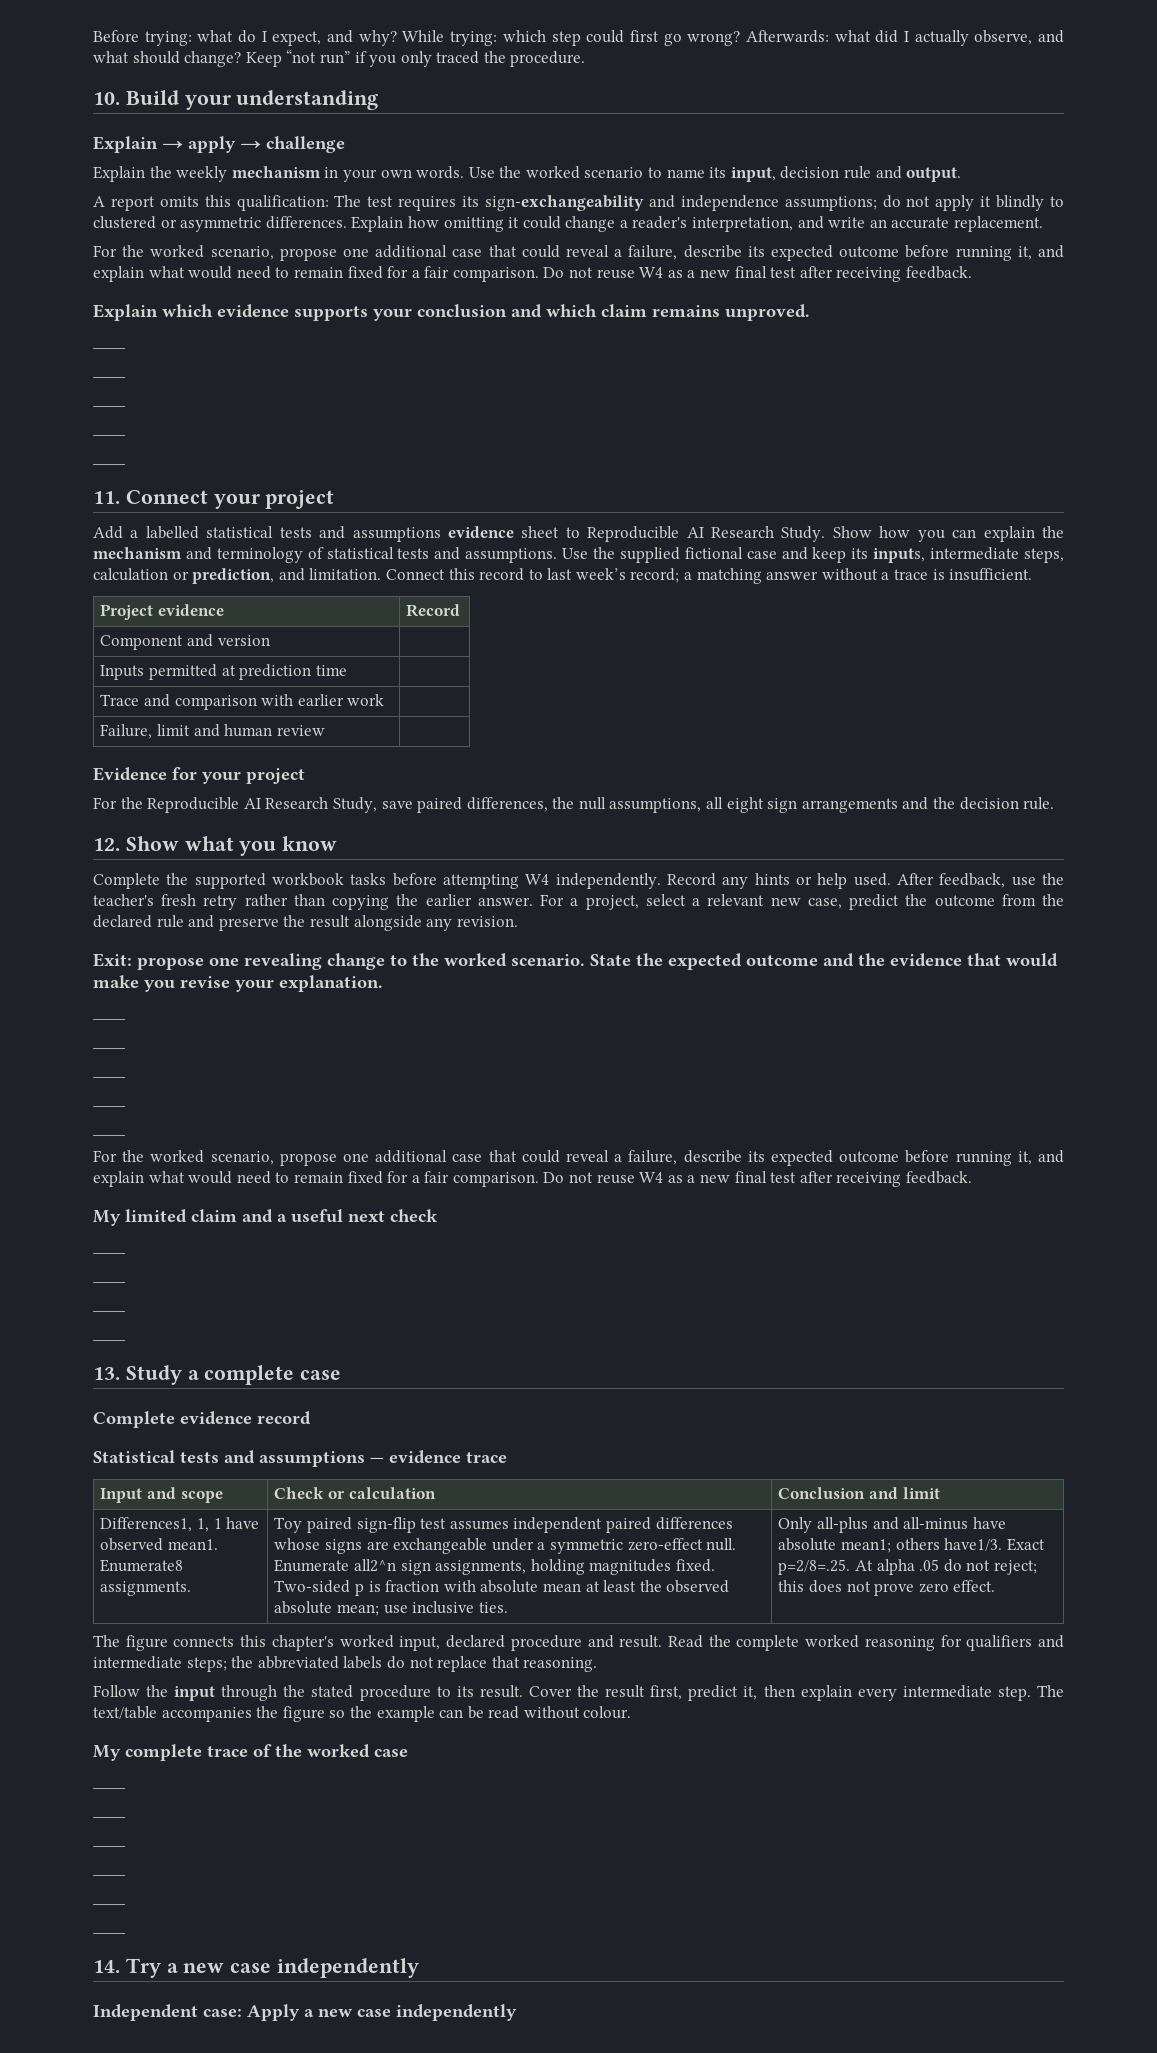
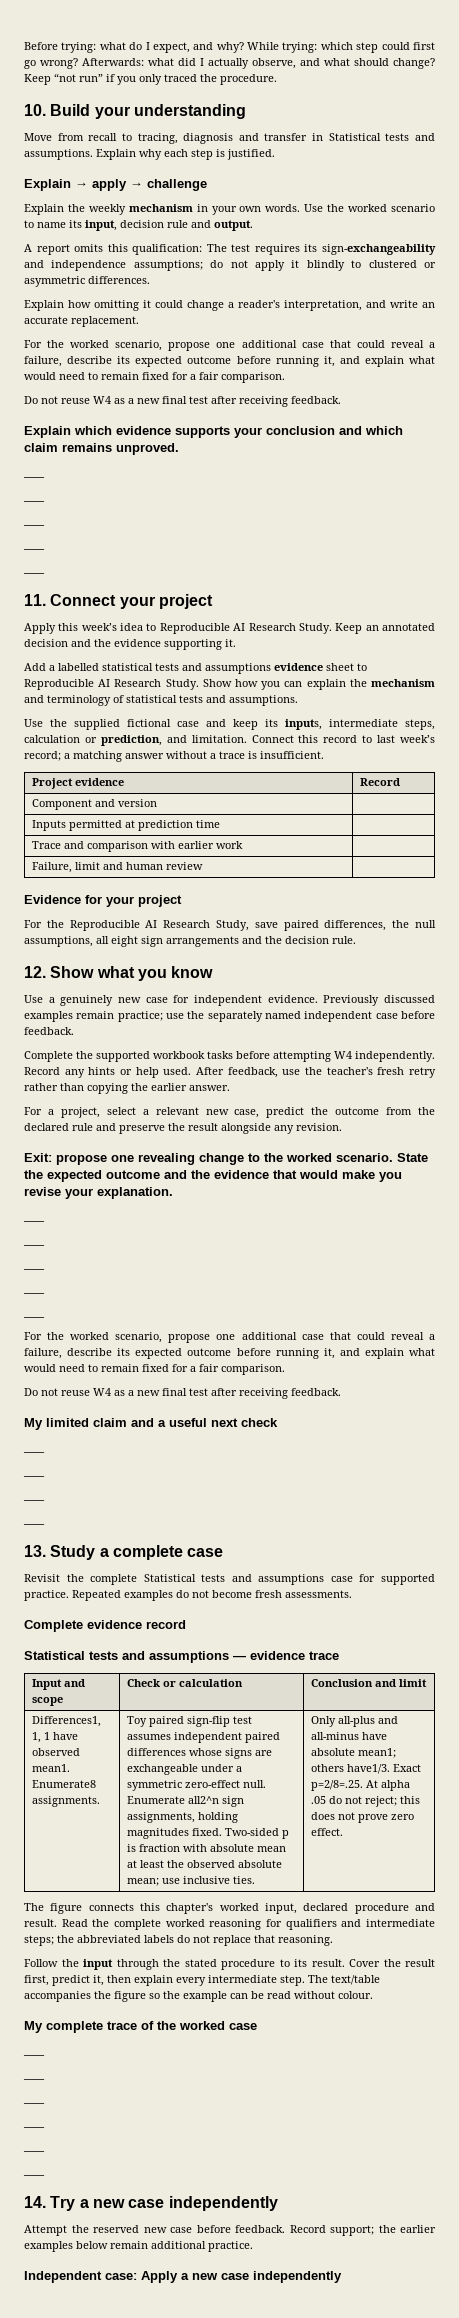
(379, 100) none -> [24,133,435,144] [24,149,275,160] // Move from recall to tracing, diagnosis and transfer in Statistical tests and assumptions. Explain why each step is justified.
(347, 222) none -> (150, 280) //
(539, 274) none -> (285, 377) //
(335, 499) none -> [24,623,436,634] [24,639,236,650] // Apply this week’s idea to Reproducible AI Research Study. Keep an annotated decision and the evidence supporting it.
(558, 555) none -> (298, 700) //
(338, 843) none -> [24,995,435,1006] [24,1011,435,1022] [24,1027,74,1035] // Use a genuinely new case for independent evidence. Previously discussed examples remain practice; use the separately named independent case before feedback.
(533, 901) none -> (230, 1088) //
(539, 1179) none -> (285, 1369) //
(342, 1375) none -> [24,1574,435,1585] [24,1590,352,1601] // Revisit the complete Statistical tests and assumptions case for supported practice. Repeated examples do not become fresh assessments.
(420, 1968) none -> [24,2225,436,2236] [24,2241,253,2252] // Attempt the reserved new case before feedback. Record support; the earlier examples below remain additional practice.

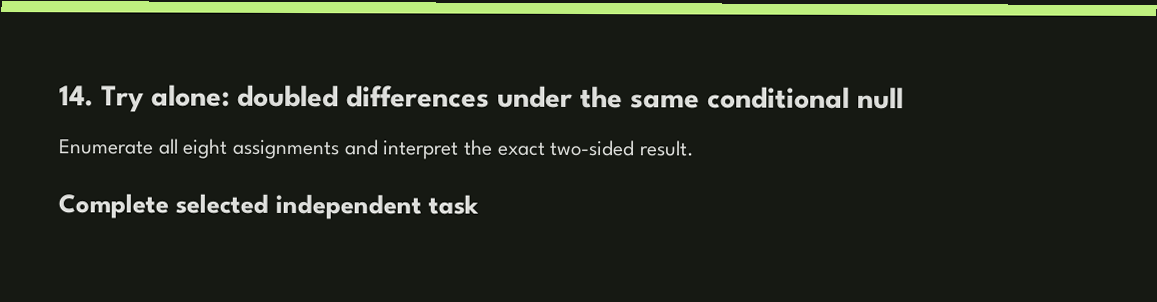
[24,42,435,53] [24,58,435,69] [24,73,277,85] [24,104,246,119] [24,133,435,144] [24,149,275,160] [24,179,207,191] [24,204,436,215] [24,220,253,231] [24,244,436,255] [24,260,436,271] [24,276,150,287] [24,300,435,311] [24,316,139,327] [24,340,435,351] [24,356,436,367] [24,372,285,383] [24,396,341,407] [24,426,403,438] [24,443,179,455] [23,476,45,478] [23,500,45,502] [23,524,45,526] [23,548,45,550] [23,572,45,574] [24,594,213,609] [24,623,436,634] [24,639,236,650] [24,663,367,674] [24,679,435,690] [24,695,298,706] [24,719,435,730] [24,735,435,746] [24,751,324,762] [32,778,125,789] [360,778,401,786] [32,799,158,810] [32,820,221,831] [32,841,244,852] [32,862,204,873] [24,895,182,907] [24,920,437,931] [24,936,356,947] [24,966,214,981] [24,995,435,1006] [24,1011,435,1022] [24,1027,74,1035] [24,1051,435,1062] [24,1067,437,1078] [24,1083,230,1094] [24,1107,436,1118] [24,1123,342,1134] [24,1153,428,1165] [24,1170,402,1182] [24,1187,173,1199] [23,1220,45,1222] [23,1244,45,1246] [23,1268,45,1270] [23,1292,45,1294] [23,1316,45,1318] [24,1332,435,1343] [24,1348,436,1359] [24,1364,285,1375] [24,1388,341,1399] [24,1418,278,1430] [23,1451,45,1453] [23,1475,45,1477] [23,1499,45,1501] [23,1523,45,1525] [24,1545,224,1560] [24,1574,435,1585] [24,1590,352,1601] [24,1620,186,1632] [24,1651,339,1663] [32,1679,86,1690] [32,1697,64,1706] [127,1679,244,1687] [311,1679,428,1687] [32,1716,102,1727] [32,1732,79,1743] [32,1748,81,1756] [32,1764,71,1772] [32,1780,97,1788] [32,1796,101,1807] [127,1716,253,1727] [127,1732,281,1743] [127,1748,273,1759] [127,1764,243,1775] [127,1780,267,1791] [127,1796,245,1807] [127,1812,239,1823] [127,1828,290,1839] [127,1844,287,1852] [127,1860,283,1868] [127,1876,256,1886] [311,1716,399,1727] [311,1732,388,1740] [311,1748,397,1758] [311,1764,422,1774] [311,1780,411,1791] [311,1796,421,1807] [311,1812,415,1823] [311,1828,344,1836] [24,1903,435,1914] [24,1919,436,1930] [24,1935,333,1946] [24,1959,435,1970] [24,1975,380,1986] [24,1991,373,2002] [24,2021,257,2033] [23,2054,45,2056] [23,2078,45,2080] [23,2102,45,2104] [23,2126,45,2128] [23,2150,45,2152] [23,2174,45,2176] [24,2196,278,2211] [24,2225,436,2236] [24,2241,253,2252] [24,2271,342,2283] Before trying: what do I expect, and why? While trying: which step could first go wrong? Afterwards: what did I actually observe, and what should change? Keep “not run” if you only traced the procedure. // 10. Build your understanding // Move from recall to tracing, diagnosis and transfer in Statistical tests and assumptions. Explain why each step is justified. // Explain → apply → challenge // Explain the weekly mechanism in your own words. Use the worked scenario to name its input, decision rule and output. // A report omits this qualification: The test requires its sign-exchangeability and independence assumptions; do not apply it blindly to clustered or asymmetric differences. // Explain how omitting it could change a reader's interpretation, and write an accurate replacement. // For the worked scenario, propose one additional case that could reveal a failure, describe its expected outcome before running it, and explain what would need to remain fixed for a fair comparison. // Do not reuse W4 as a new final test after receiving feedback. // Explain which evidence supports your conclusion and which claim remains unproved. // ____ // ____ // ____ // ____ // ____ // 11. Connect your project // Apply this week’s idea to Reproducible AI Research Study. Keep an annotated decision and the evidence supporting it. // Add a labelled statistical tests and assumptions evidence sheet to Reproducible AI Research Study. Show how you can explain the mechanism and terminology of statistical tests and assumptions. // Use the supplied fictional case and keep its inputs, intermediate steps, calculation or prediction, and limitation. Connect this record to last week’s record; a matching answer without a trace is insufficient. // Project evidence | Record // Component and version | // Inputs permitted at prediction time | // Trace and comparison with earlier work | // Failure, limit and human review | // Evidence for your project // For the Reproducible AI Research Study, save paired differences, the null assumptions, all eight sign arrangements and the decision rule. // 12. Show what you know // Use a genuinely new case for independent evidence. Previously discussed examples remain practice; use the separately named independent case before feedback. // Complete the supported workbook tasks before attempting W4 independently. Record any hints or help used. After feedback, use the teacher's fresh retry rather than copying the earlier answer. // For a project, select a relevant new case, predict the outcome from the declared rule and preserve the result alongside any revision. // Exit: propose one revealing change to the worked scenario. State the expected outcome and the evidence that would make you revise your explanation. // ____ // ____ // ____ // ____ // ____ // For the worked scenario, propose one additional case that could reveal a failure, describe its expected outcome before running it, and explain what would need to remain fixed for a fair comparison. // Do not reuse W4 as a new final test after receiving feedback. // My limited claim and a useful next check // ____ // ____ // ____ // ____ // 13. Study a complete case // Revisit the complete Statistical tests and assumptions case for supported practice. Repeated examples do not become fresh assessments. // Complete evidence record // Statistical tests and assumptions — evidence trace // Input and scope | Check or calculation | Conclusion and limit // Differences1, 1, 1 have observed mean1. Enumerate8 assignments. | Toy paired sign-flip test assumes independent paired differences whose signs are exchangeable under a symmetric zero-effect null. Enumerate all2^n sign assignments, holding magnitudes fixed. Two-sided p is fraction with absolute mean at least the observed absolute mean; use inclusive ties. | Only all-plus and all-minus have absolute mean1; others have1/3. Exact p=2/8=.25. At alpha .05 do not reject; this does not prove zero effect. // The figure connects this chapter's worked input, declared procedure and result. Read the complete worked reasoning for qualifiers and intermediate steps; the abbreviated labels do not replace that reasoning. // Follow the input through the stated procedure to its result. Cover the result first, predict it, then explain every intermediate step. The text/table accompanies the figure so the example can be read without colour. // My complete trace of the worked case // ____ // ____ // ____ // ____ // ____ // ____ // 14. Try a new case independently // Attempt the reserved new case before feedback. Record support; the earlier examples below remain additional practice. // Independent case: Apply a new case independently -> [59,84,904,113] [58,138,696,160] [58,193,480,220] 14. Try alone: doubled differences under the same conditional null // Enumerate all eight assignments and interpret the exact two-sided result. // Complete selected independent task

